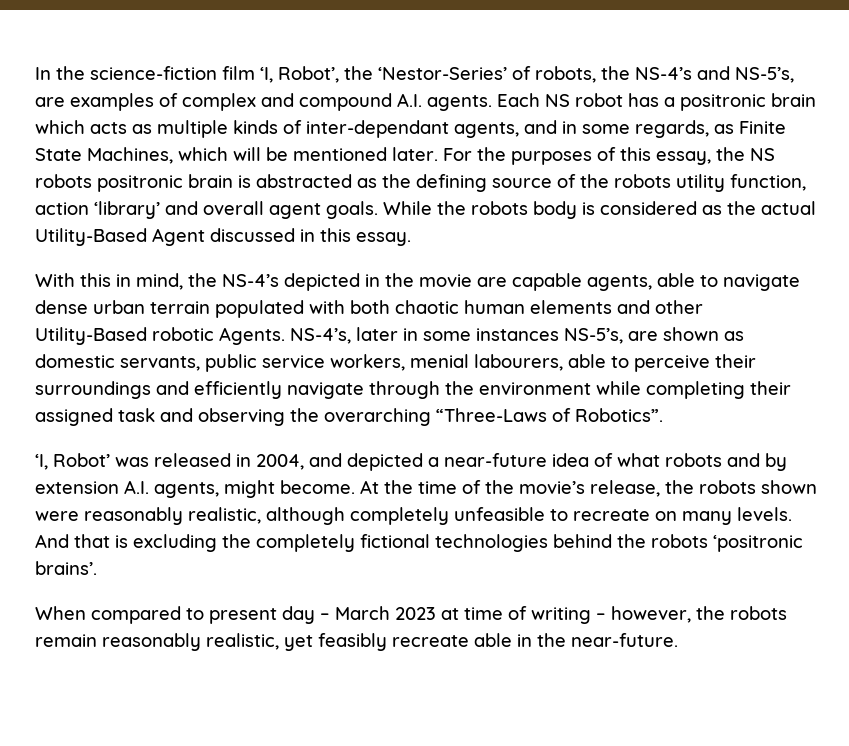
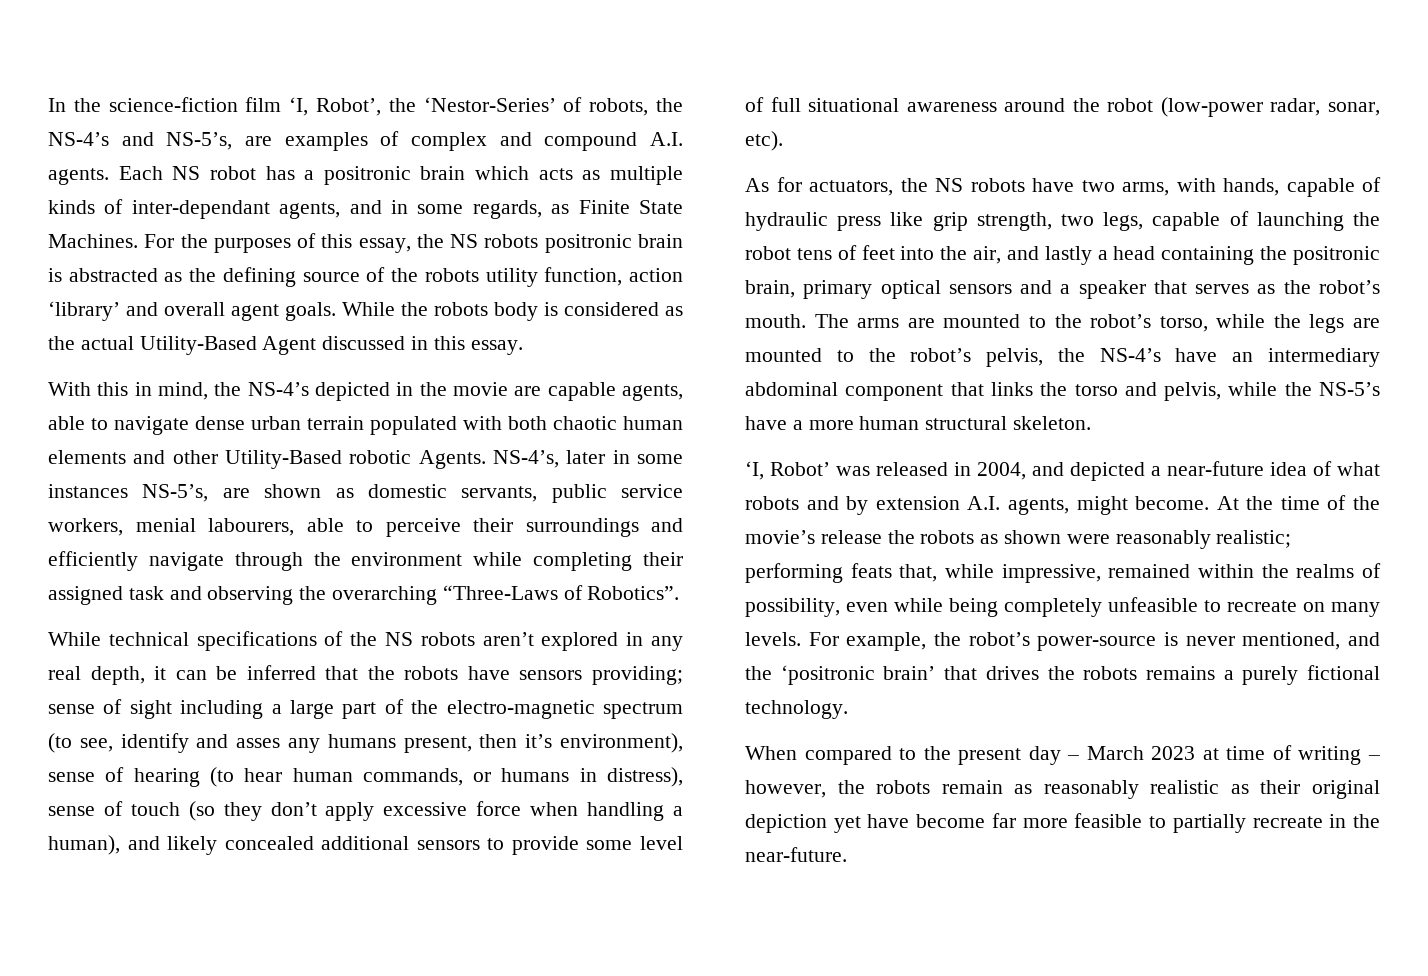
[87,147,438,164] Machines, which will be mentioned later. -> [48,234,138,248] Machines.
(663, 415) none -> [48,631,683,651] [48,665,683,685] [48,699,683,719] [48,733,683,753] [48,767,683,787] [48,801,683,821] [48,835,683,855] [745,97,1380,117] [745,131,783,151] [745,177,1381,197] [745,211,1380,231] [745,245,1380,265] [745,280,1380,299] [745,314,1380,333] [745,348,1380,367] [745,382,1380,401] [745,416,1092,430] // While technical specifications of the NS robots aren’t explored in any real depth, it can be inferred that the robots have sensors providing; sense of sight including a large part of the electro-magnetic spectrum (to see, identify and asses any humans present, then it’s environment), sense of hearing (to hear human commands, or humans in distress), sense of touch (so they don’t apply excessive force when handling a human), and likely concealed additional sensors to provide some level of full situational awareness around the robot (low-power radar, sonar, etc). // As for actuators, the NS robots have two arms, with hands, capable of hydraulic press like grip strength, two legs, capable of launching the robot tens of feet into the air, and lastly a head containing the positronic brain, primary optical sensors and a speaker that serves as the robot’s mouth. The arms are mounted to the robot’s torso, while the legs are mounted to the robot’s pelvis, the NS-4’s have an intermediary abdominal component that links the torso and pelvis, while the NS-5’s have a more human structural skeleton.
[590,480,756,497] release, the robots -> [820,530,999,544] release the robots as
[188,507,345,525] realistic, although -> [1216,530,1292,548] [745,563,1381,583] [745,598,998,617] realistic; performing feats that, while impressive, remained within the realms of possibility, even while being
[35,534,803,552] [35,561,97,575] And that is excluding the completely fictional technologies behind the robots ‘positronic brains’. -> [808,632,1380,651] [745,665,1380,685] [745,700,848,719] For example, the robot’s power-source is never mentioned, and the ‘positronic brain’ that drives the robots remains a purely fictional technology.
(204, 614) none -> [923,746,951,760] the
[102,633,512,651] reasonably realistic, yet feasibly recreate able -> [1014,780,1380,799] [745,813,1323,833] as reasonably realistic as their original depiction yet have become far more feasible to partially recreate

